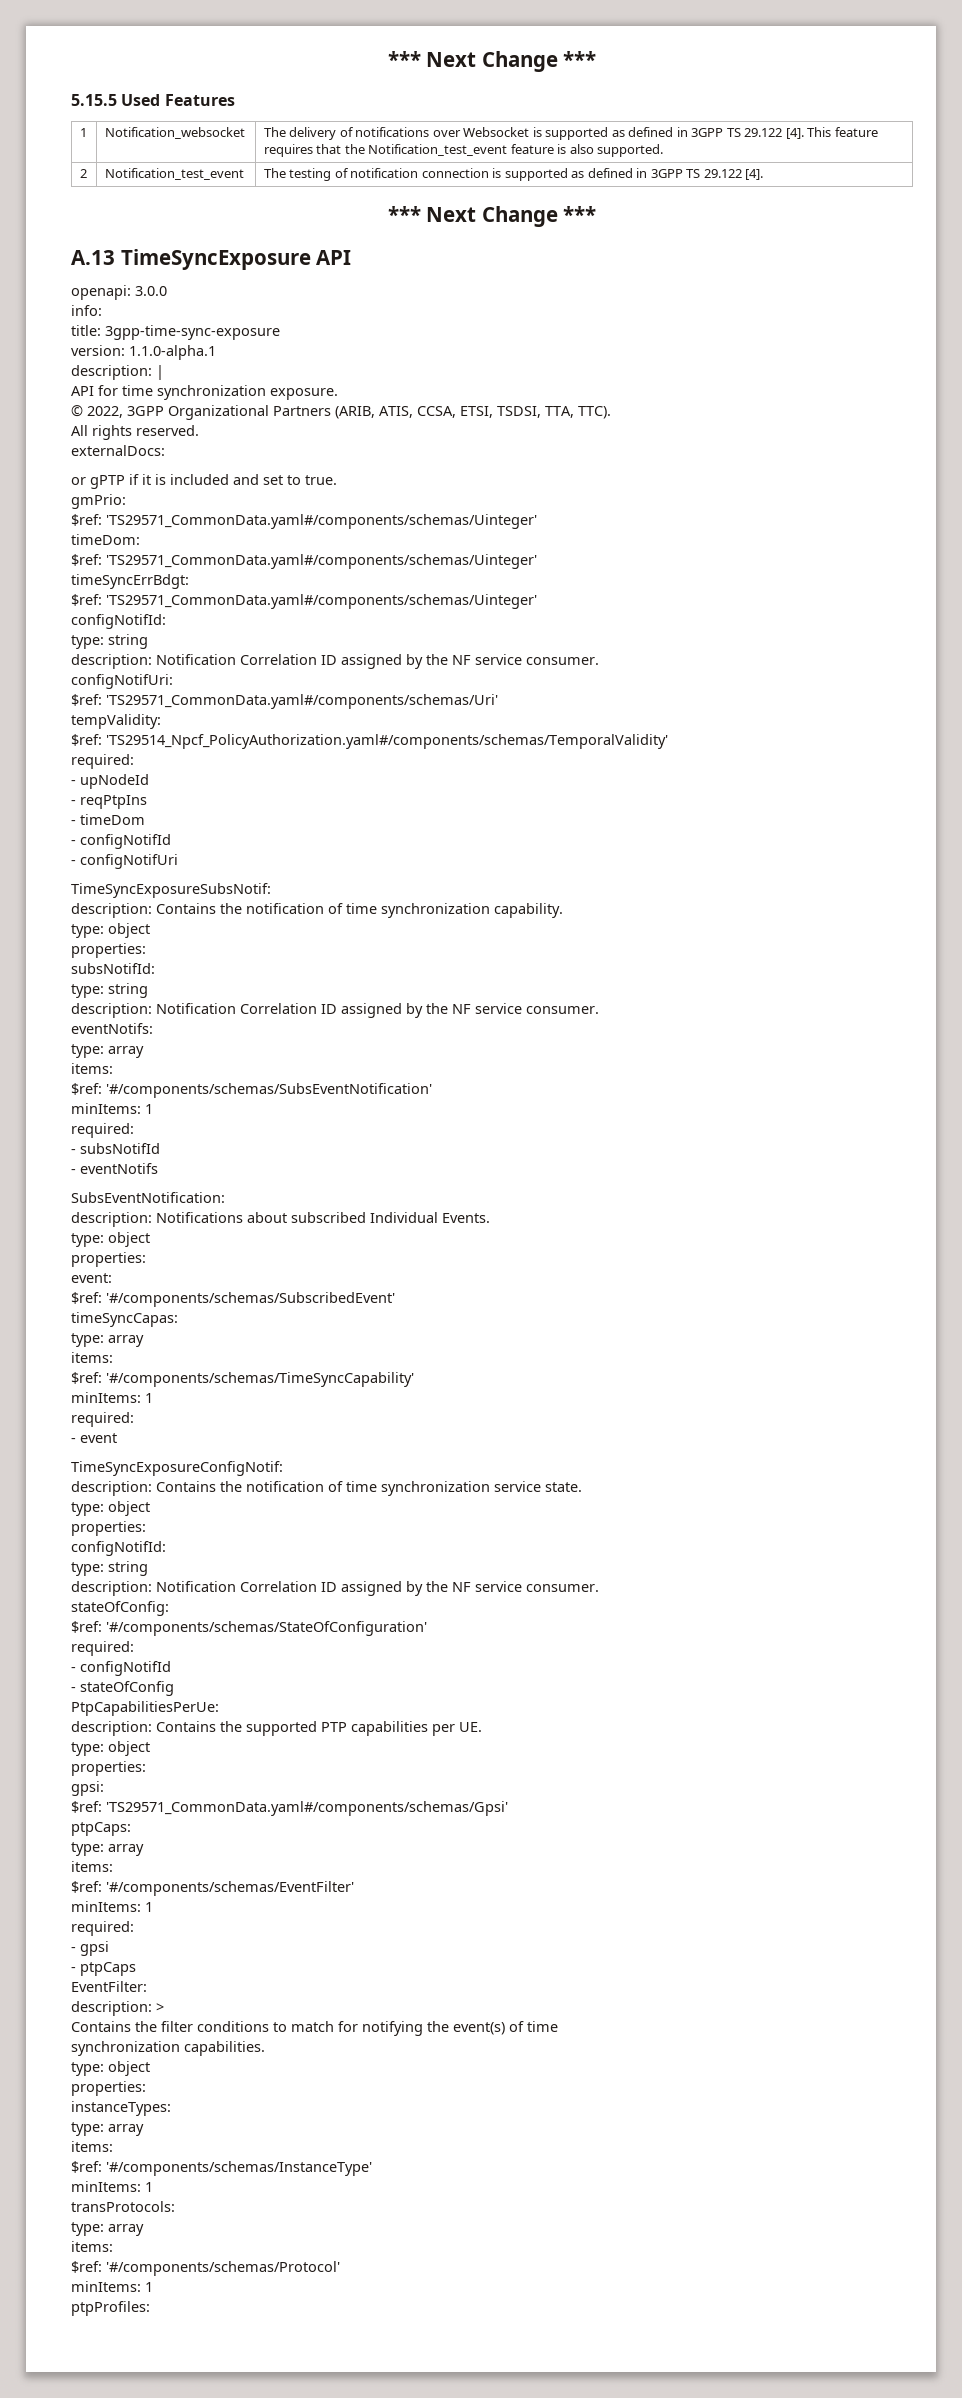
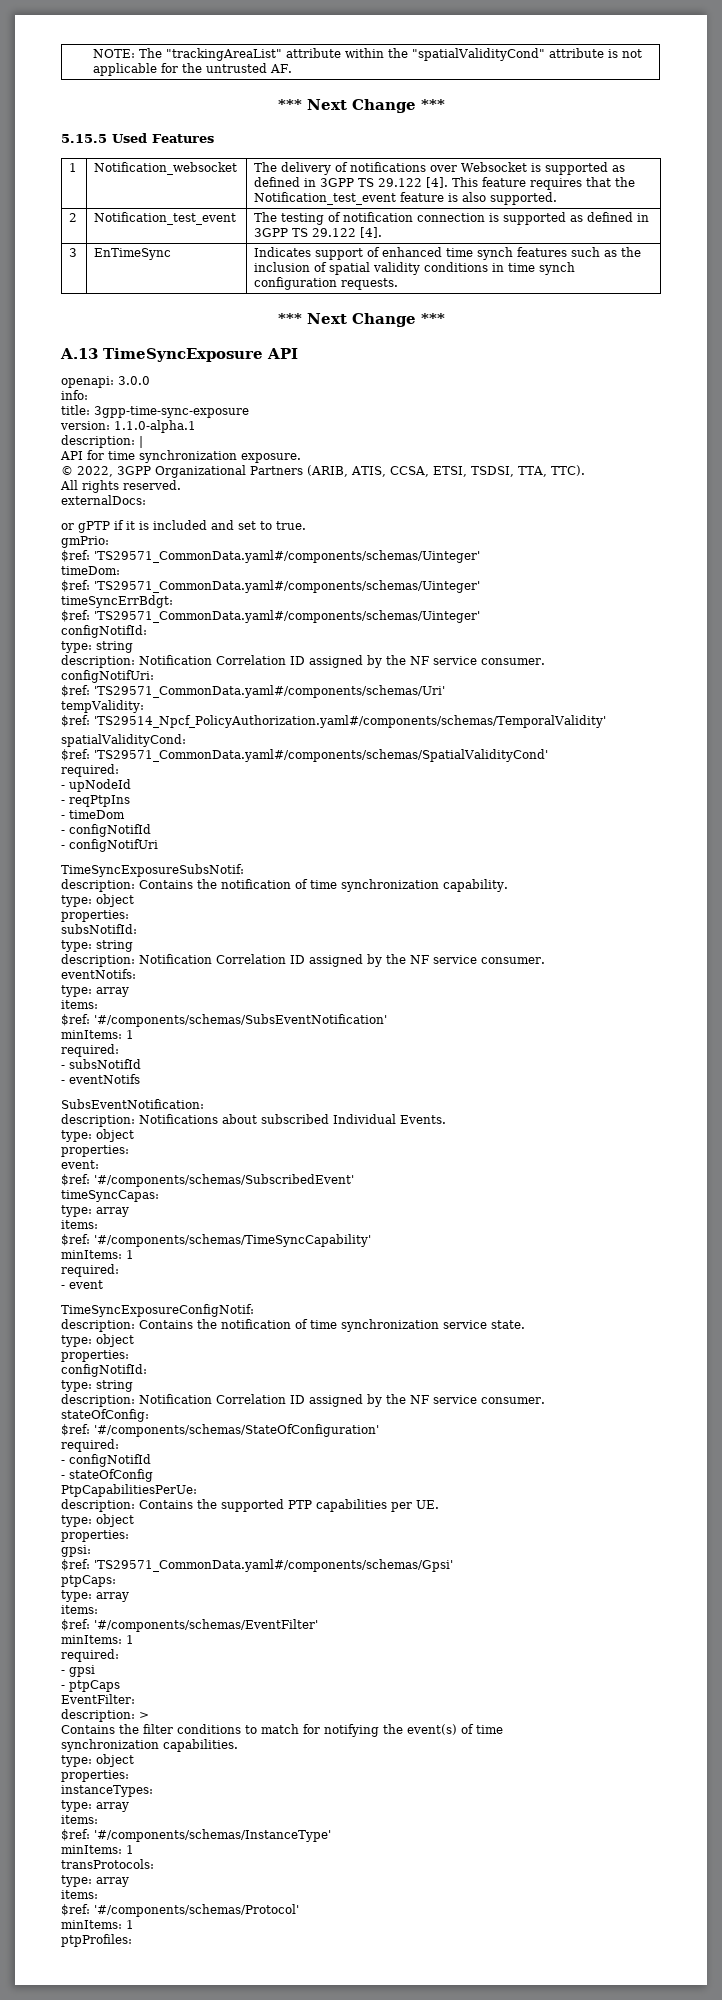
(387, 59) none -> [92,48,642,61] [92,63,292,76] NOTE: The "trackingAreaList" attribute within the "spatialValidityCond" attribute is not applicable for the untrusted AF. //
(764, 174) none -> [69,248,78,257] [94,248,172,260] [254,247,642,260] [254,262,576,275] [254,277,399,290] // 3 | EnTimeSync | Indicates support of enhanced time synch features such as the inclusion of spatial validity conditions in time synch configuration requests.
(668, 741) none -> [61,734,186,747] [61,749,548,762] // spatialValidityCond: // $ref: 'TS29571_CommonData.yaml#/components/schemas/SpatialValidityCond'

